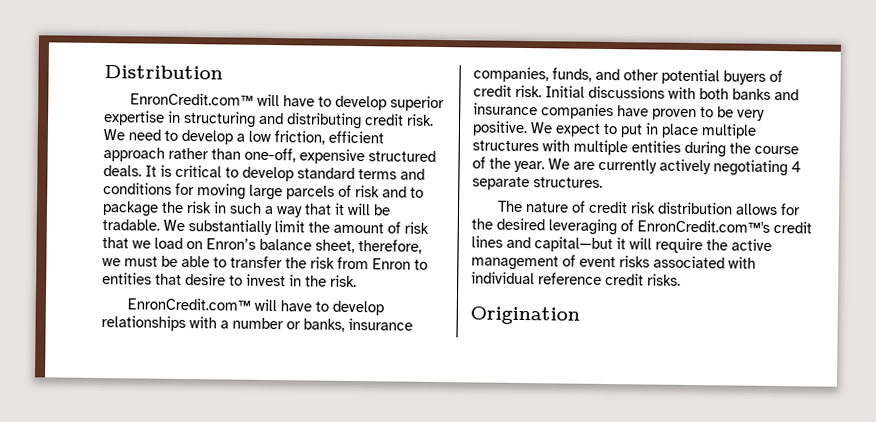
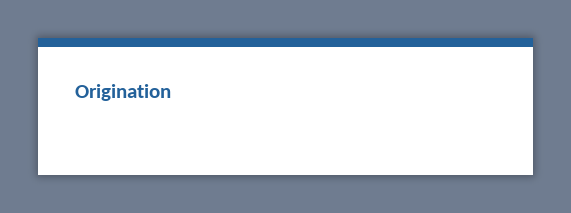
[104,65,223,80] [129,92,445,112] [103,110,434,130] [103,129,384,145] [103,147,436,165] [103,164,425,182] [103,182,424,201] [102,201,391,218] [102,219,429,236] [102,237,422,254] [102,255,428,270] [102,272,357,288] [126,297,384,316] [101,315,413,332] [473,66,783,85] [473,84,799,101] [473,102,765,121] [472,120,757,139] [472,139,799,158] [472,156,801,177] [472,176,603,191] [496,200,801,216] [471,217,812,236] [471,235,772,254] [471,254,756,271] [471,271,681,286] Distribution // EnronCredit.com™ will have to develop superior expertise in structuring and distributing credit risk. We need to develop a low friction, efficient approach rather than one-off, expensive structured deals. It is critical to develop standard terms and conditions for moving large parcels of risk and to package the risk in such a way that it will be tradable. We substantially limit the amount of risk that we load on Enron’s balance sheet, therefore, we must be able to transfer the risk from Enron to entities that desire to invest in the risk. // EnronCredit.com™ will have to develop relationships with a number or banks, insurance companies, funds, and other potential buyers of credit risk. Initial discussions with both banks and insurance companies have proven to be very positive. We expect to put in place multiple structures with multiple entities during the course of the year. We are currently actively negotiating 4 separate structures. // The nature of credit risk distribution allows for the desired leveraging of EnronCredit.com™'s credit lines and capital—but it will require the active management of event risks associated with individual reference credit risks. // -> (75, 92) none

